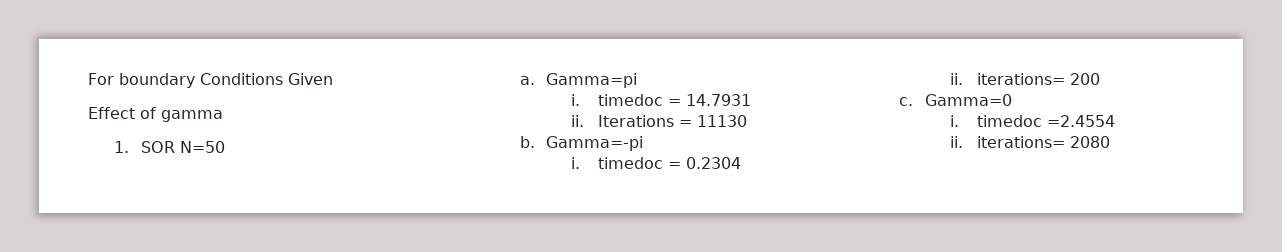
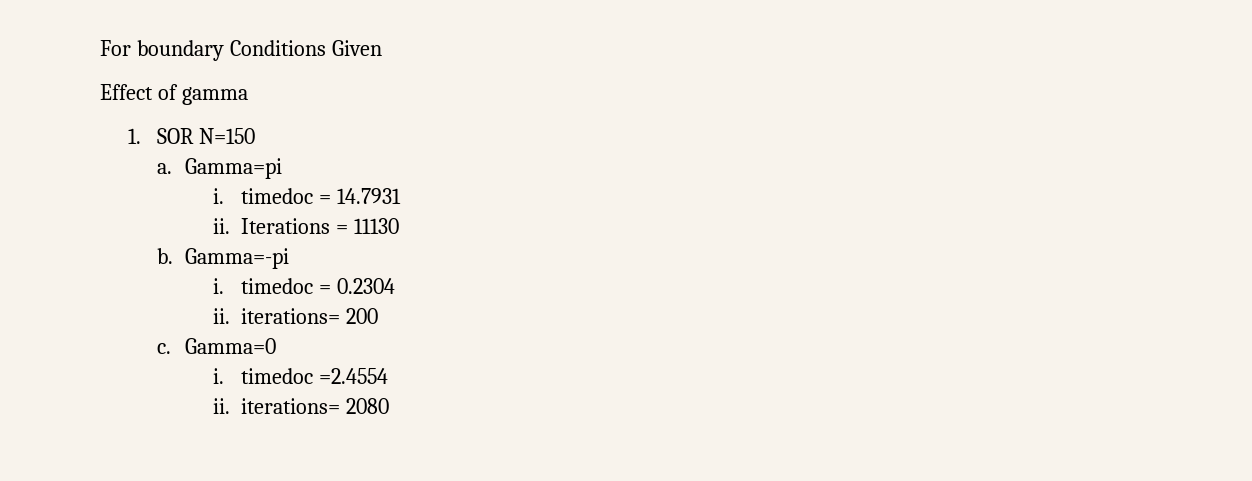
[179,141,225,153] N=50 -> [198,128,255,144] N=150

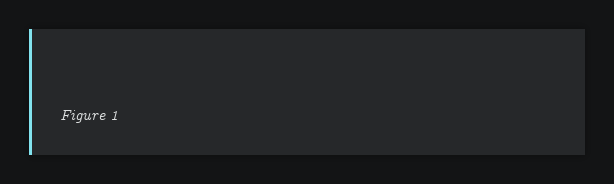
[100,40,382,61] [100,84,248,105] [128,128,255,144] [156,158,282,179] [213,188,402,204] [213,218,400,234] [156,248,289,269] [213,278,396,294] [213,308,379,324] [156,338,276,354] [213,368,389,384] [213,398,390,414] For boundary Conditions Given // Effect of gamma // 1. SOR N=150 // a. Gamma=pi // i. timedoc = 14.7931 // ii. Iterations = 11130 // b. Gamma=-pi // i. timedoc = 0.2304 // ii. iterations= 200 // c. Gamma=0 // i. timedoc =2.4554 // ii. iterations= 2080 -> [60,110,118,123] Figure 1

